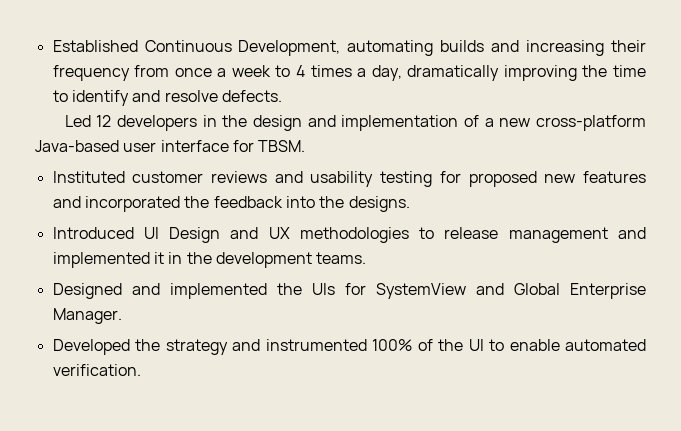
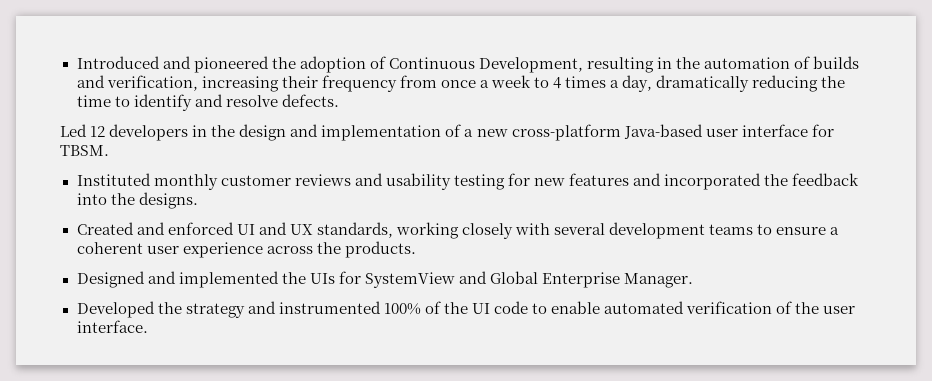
[52,40,434,56] Established Continuous Development, automating -> [76,56,811,73] Introduced and pioneered the adoption of Continuous Development, resulting in the automation of
(520, 46) none -> [106,75,198,91] verification,
[503,65,577,81] improving -> [752,75,819,92] reducing
(125, 177) none -> [153,174,218,190] monthly
[468,171,537,187] proposed -> (530, 179) none
[52,227,646,243] [52,252,367,268] Introduced UI Design and UX methodologies to release management and implemented it in the development teams. -> [76,222,840,239] [76,241,416,258] Created and enforced UI and UX standards, working closely with several development teams to ensure a coherent user experience across the products.
(484, 345) none -> [493,301,528,314] code
[52,364,141,376] verification. -> [686,301,856,314] [76,320,148,333] verification of the user interface.

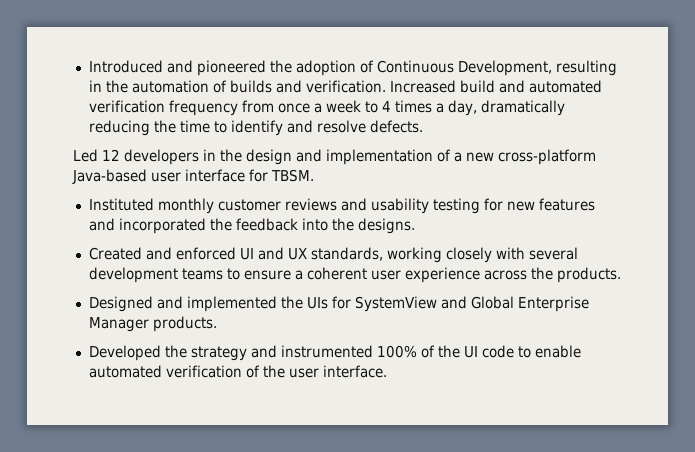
[106,75,318,92] verification, increasing their -> [305,80,602,93] [88,100,165,113] verification. Increased build and automated verification
[624,273,693,288] Manager. -> [88,316,217,332] Manager products.

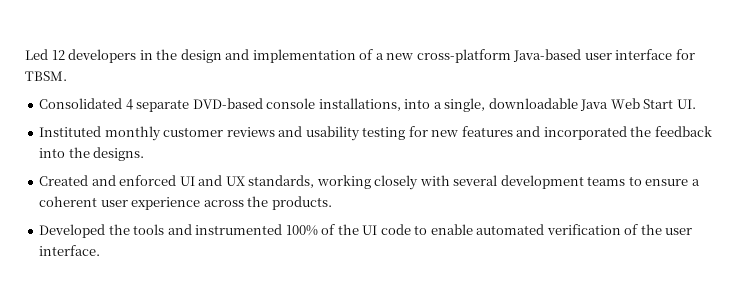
[88,60,617,76] [88,80,602,93] [88,100,565,116] [88,120,423,136] Introduced and pioneered the adoption of Continuous Development, resulting in the automation of builds and verification. Increased build and automated verification frequency from once a week to 4 times a day, dramatically reducing the time to identify and resolve defects. // -> (25, 54) none
(314, 175) none -> [39,98,696,112] // Consolidated 4 separate DVD-based console installations, into a single, downloadable Java Web Start UI.
[88,296,589,312] [88,316,217,332] // Designed and implemented the UIs for SystemView and Global Enterprise Manager products. -> (332, 203) none
[190,346,247,361] strategy -> [133,224,165,235] tools

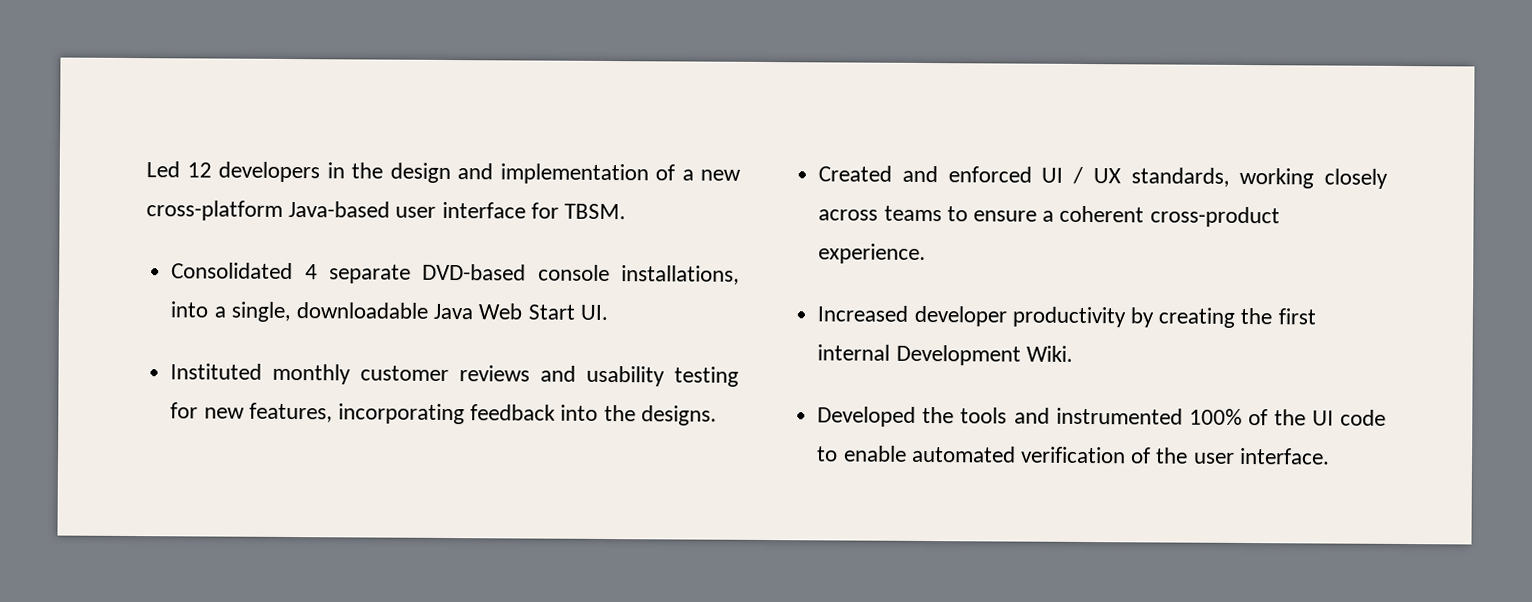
[461,126,652,140] features and incorporated the -> [248,402,465,425] features, incorporating
[198,175,223,186] and -> [1072,166,1084,184] /
[419,175,584,189] with several development -> [818,209,879,221] across
[100,196,332,210] user experience across the products. -> [1149,206,1280,228] [818,243,927,265] [817,305,1316,328] [817,344,1073,366] cross-product experience. // Increased developer productivity by creating the first internal Development Wiki.

